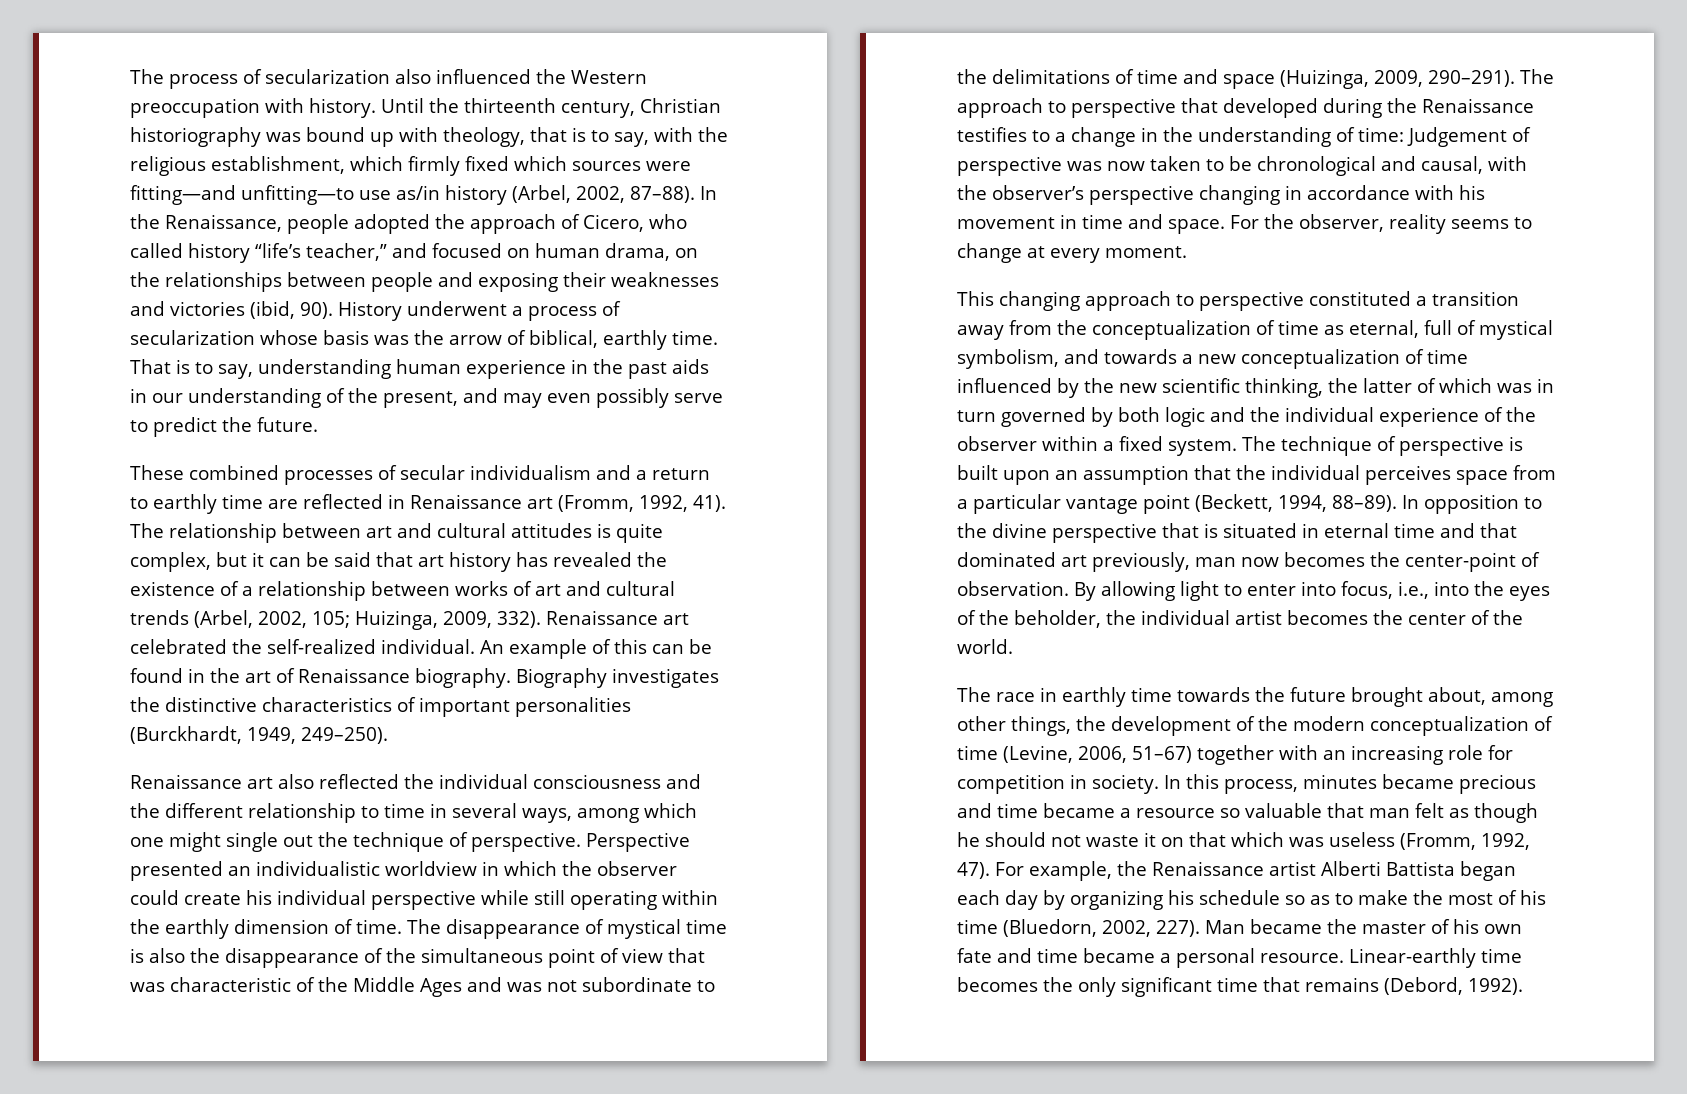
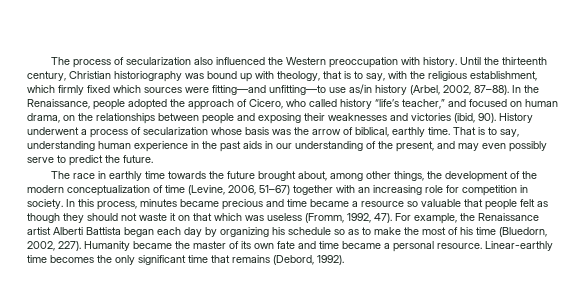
[130,465,710,485] [130,494,726,514] [130,523,663,543] [130,552,667,572] [130,581,675,601] [130,610,689,630] [130,639,712,659] [130,668,719,688] [130,697,631,717] [130,726,388,744] [130,774,701,789] [130,803,697,823] [130,832,690,852] [130,861,677,881] [130,890,718,910] [130,919,727,939] [130,948,705,968] [130,977,715,997] [957,69,1554,89] [957,98,1534,118] [957,127,1531,147] [957,156,1527,176] [957,185,1486,205] [957,214,1532,234] [957,243,1187,263] [957,291,1519,311] [957,320,1553,340] [957,349,1468,369] [957,378,1554,398] [957,407,1536,427] [957,436,1523,456] [957,465,1556,485] [957,494,1542,514] [957,523,1517,543] [957,552,1540,572] [957,581,1550,601] [957,610,1523,628] [957,639,1013,654] // These combined processes of secular individualism and a return to earthly time are reflected in Renaissance art (Fromm, 1992, 41). The relationship between art and cultural attitudes is quite complex, but it can be said that art history has revealed the existence of a relationship between works of art and cultural trends (Arbel, 2002, 105; Huizinga, 2009, 332). Renaissance art celebrated the self-realized individual. An example of this can be found in the art of Renaissance biography. Biography investigates the distinctive characteristics of important personalities (Burckhardt, 1949, 249–250). // Renaissance art also reflected the individual consciousness and the different relationship to time in several ways, among which one might single out the technique of perspective. Perspective presented an individualistic worldview in which the observer could create his individual perspective while still operating within the earthly dimension of time. The disappearance of mystical time is also the disappearance of the simultaneous point of view that was characteristic of the Middle Ages and was not subordinate to the delimitations of time and space (Huizinga, 2009, 290–291). The approach to perspective that developed during the Renaissance testifies to a change in the understanding of time: Judgement of perspective was now taken to be chronological and causal, with the observer’s perspective changing in accordance with his movement in time and space. For the observer, reality seems to change at every moment. // This changing approach to perspective constituted a transition away from the conceptualization of time as eternal, full of mystical symbolism, and towards a new conceptualization of time influenced by the new scientific thinking, the latter of which was in turn governed by both logic and the individual experience of the observer within a fixed system. The technique of perspective is built upon an assumption that the individual perceives space from a particular vantage point (Beckett, 1994, 88–89). In opposition to the divine perspective that is situated in eternal time and that dominated art previously, man now becomes the center-point of observation. By allowing light to enter into focus, i.e., into the eyes of the beholder, the individual artist becomes the center of the world. -> (153, 159) none
[1369,808,1410,818] man -> [485,199,517,210] people
[957,832,980,847] he -> [63,213,84,223] they
[1205,920,1245,934] Man -> [84,241,130,251] Humanity
[1453,919,1479,934] his -> [241,241,251,249] its

